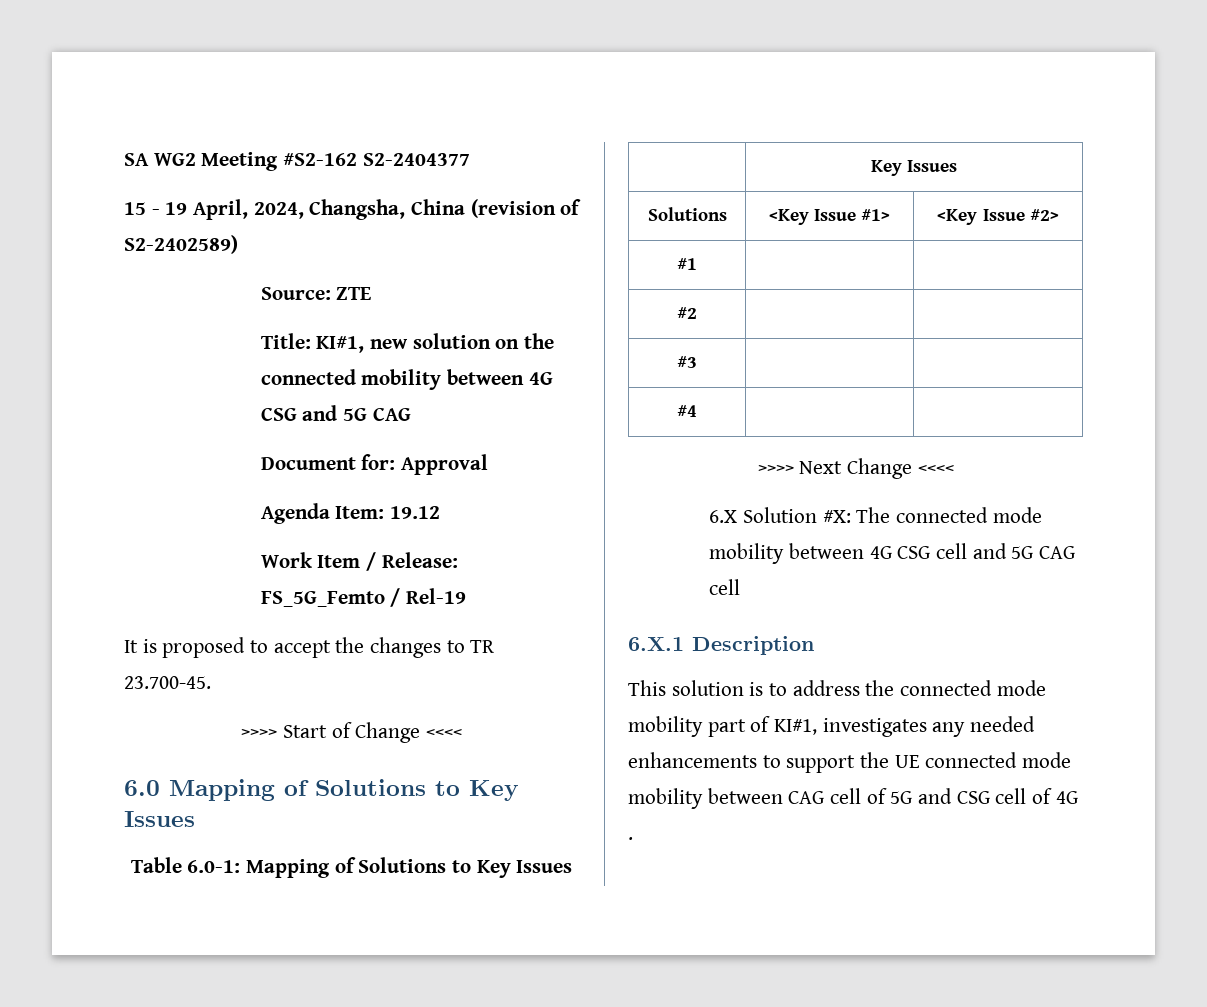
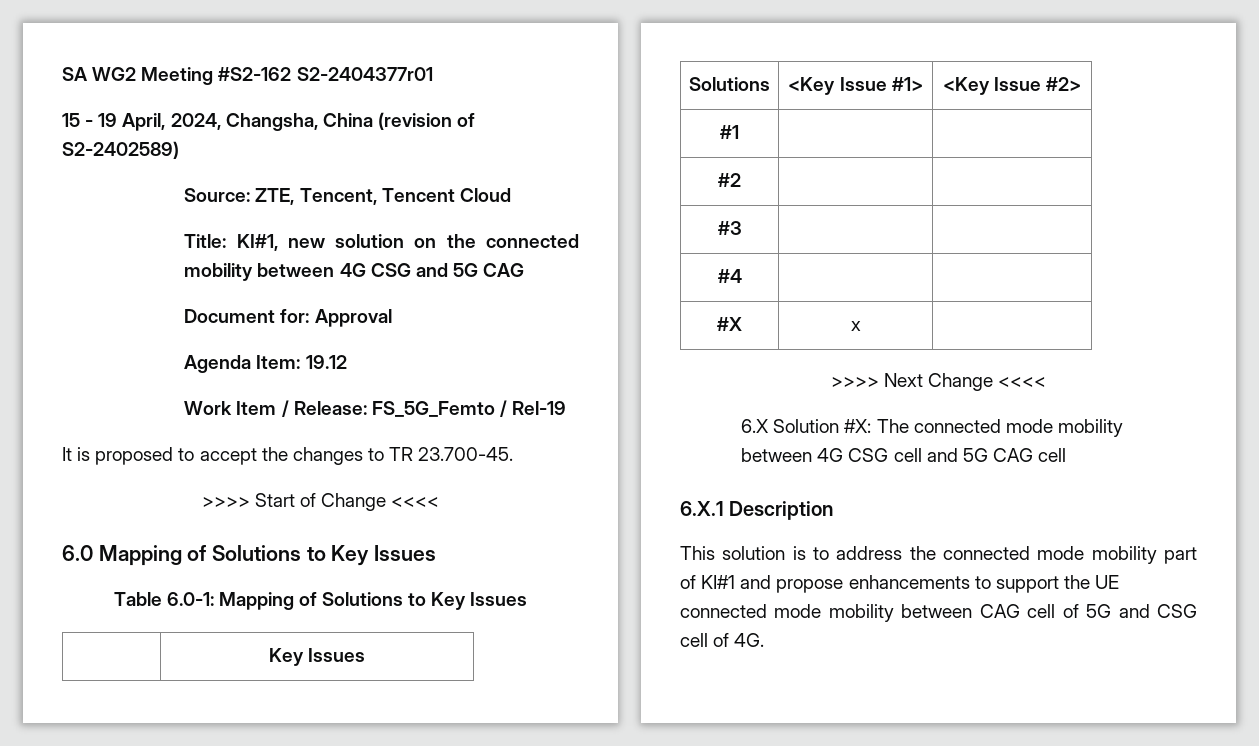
[362,153,470,166] S2-2404377 -> [296,67,433,81] S2-2404377r01
[336,287,372,300] ZTE -> [255,188,511,205] ZTE, Tencent, Tencent Cloud
(697, 411) none -> [717,317,742,331] [850,321,861,331] // #X | x |
[774,716,1036,737] KI#1, investigates any needed -> [701,575,844,593] KI#1 and propose
[1055,791,1078,804] [628,837,633,840] 4G . -> [734,633,765,647] 4G.

